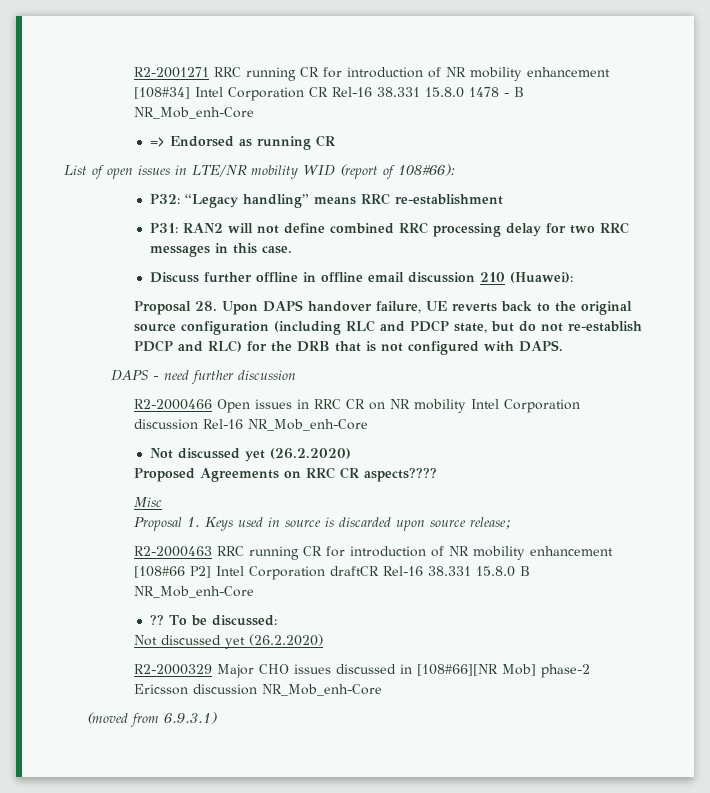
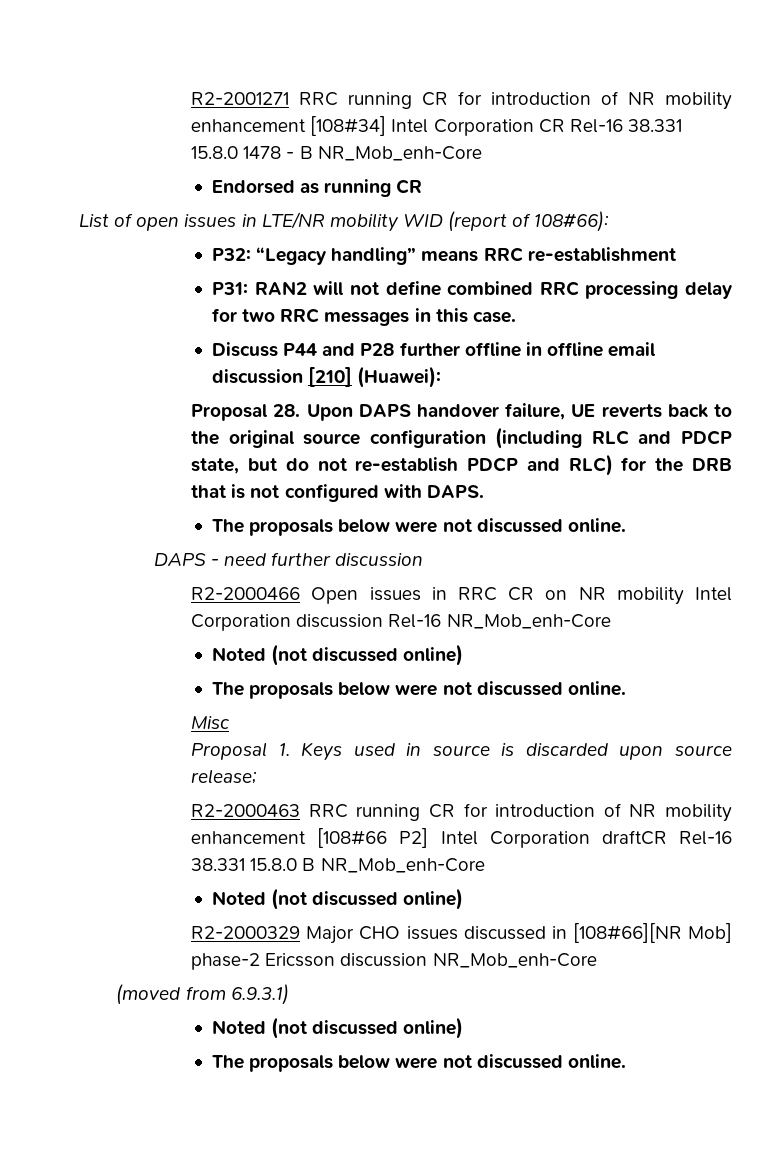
[149,137,165,147] => -> (482, 153) none
(199, 277) none -> [283,343,395,356] P44 and P28
[479,272,505,282] 210 -> [308,367,353,387] [210]
(564, 346) none -> [212,518,626,536] // The proposals below were not discussed online.
[149,448,351,462] [134,467,438,482] Not discussed yet (26.2.2020) // Proposed Agreements on RRC CR aspects???? -> [212,644,464,666] [212,681,626,699] Noted (not discussed online) // The proposals below were not discussed online.
[149,615,277,626] [134,634,324,649] ?? To be discussed: // Not discussed yet (26.2.2020) -> [212,888,464,910] Noted (not discussed online)
(218, 718) none -> [212,1017,464,1039] [212,1054,626,1072] // Noted (not discussed online) // The proposals below were not discussed online.

